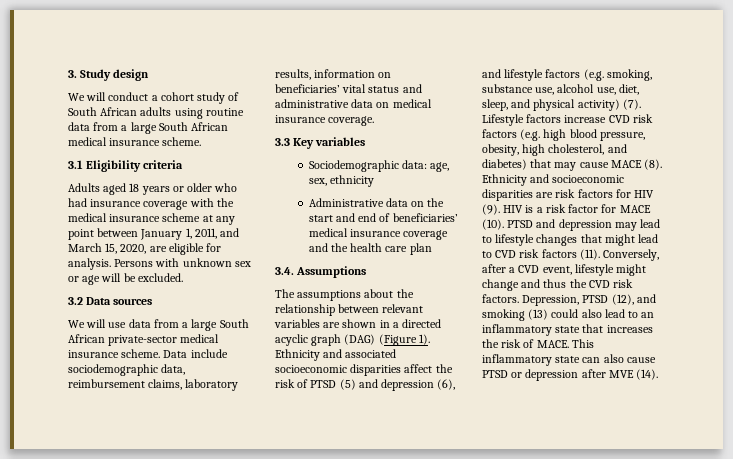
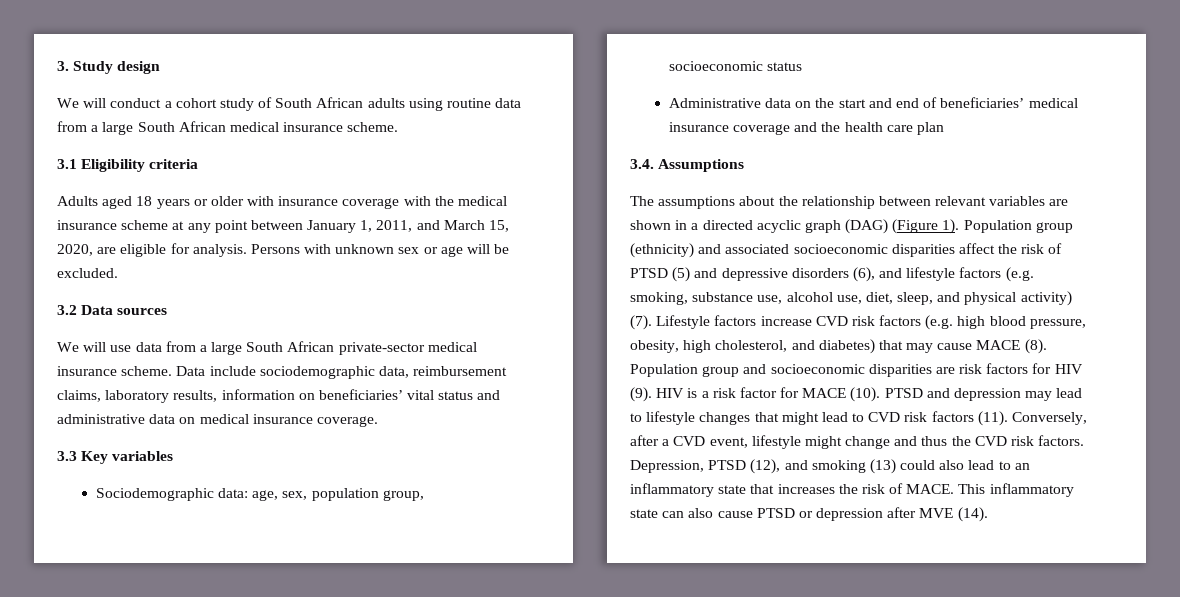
[214,183,238,192] [68,198,87,207] who had -> [247,196,275,206] with
[329,175,374,187] ethnicity -> [311,488,424,501] [668,61,803,71] population group, socioeconomic status
[275,349,320,361] Ethnicity -> [963,220,1073,233] [630,243,694,258] Population group (ethnicity)
[381,379,435,391] depression -> [721,268,849,281] depressive disorders
[482,174,527,186] Ethnicity -> [630,364,740,377] Population group

